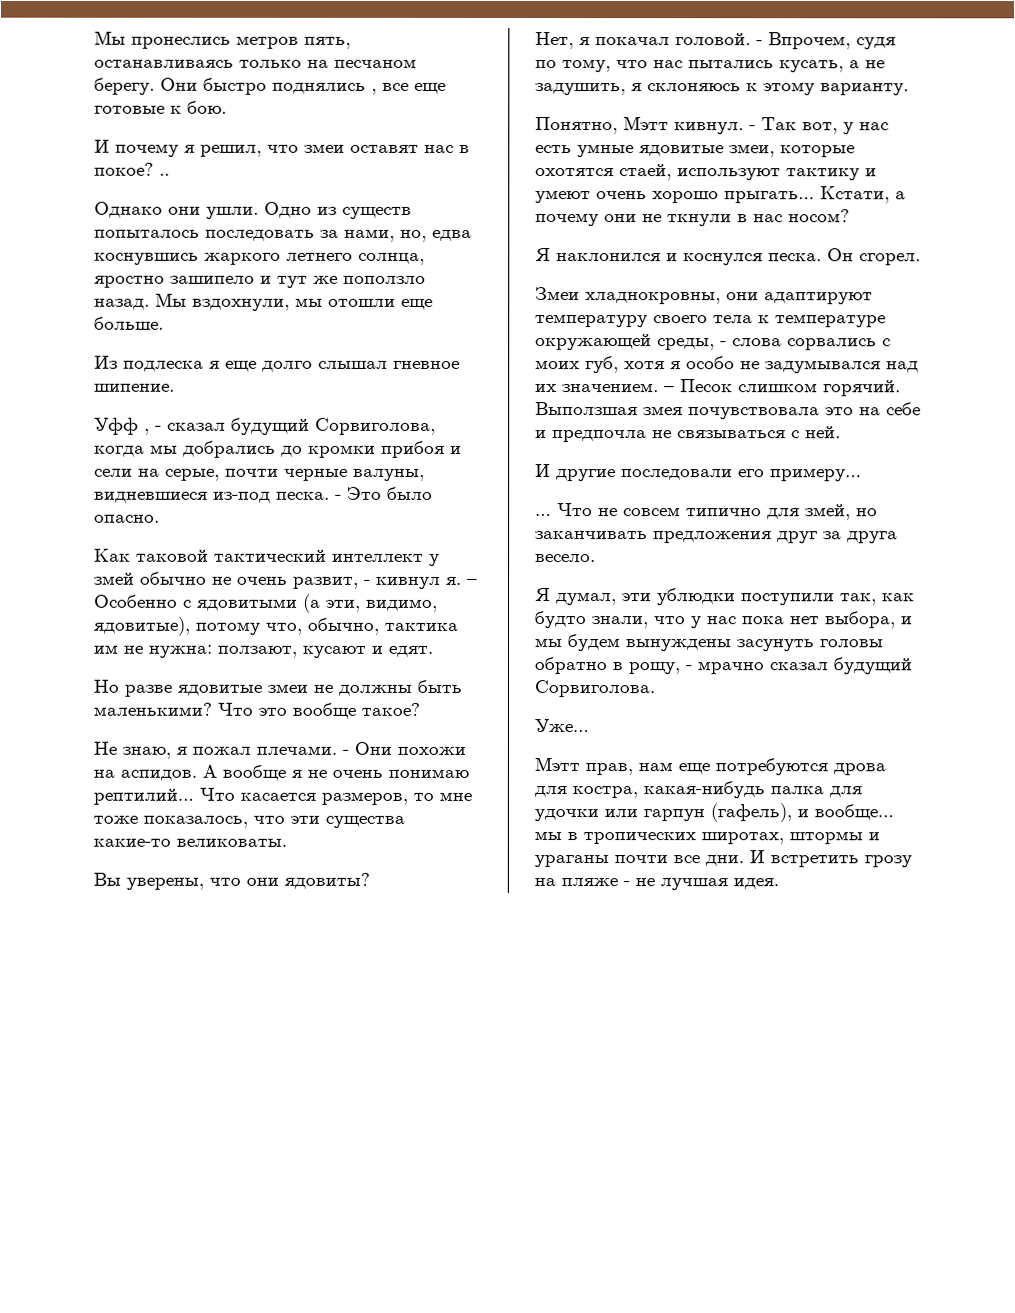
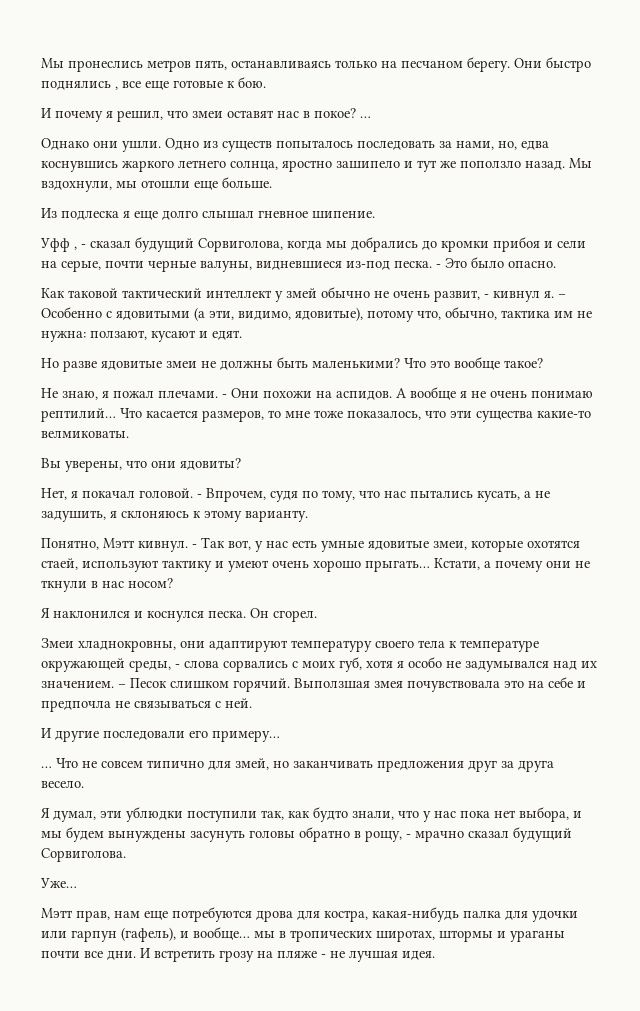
[159,173,170,176] .. -> [360,116,371,118] …
[176,838,287,847] великоваты. -> [41,430,129,438] велмиковаты.

